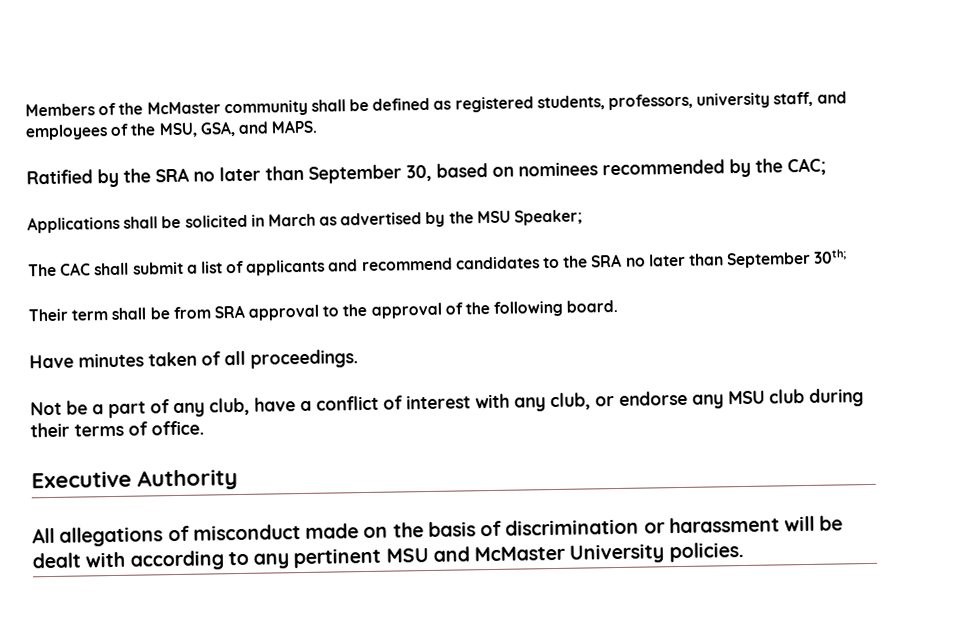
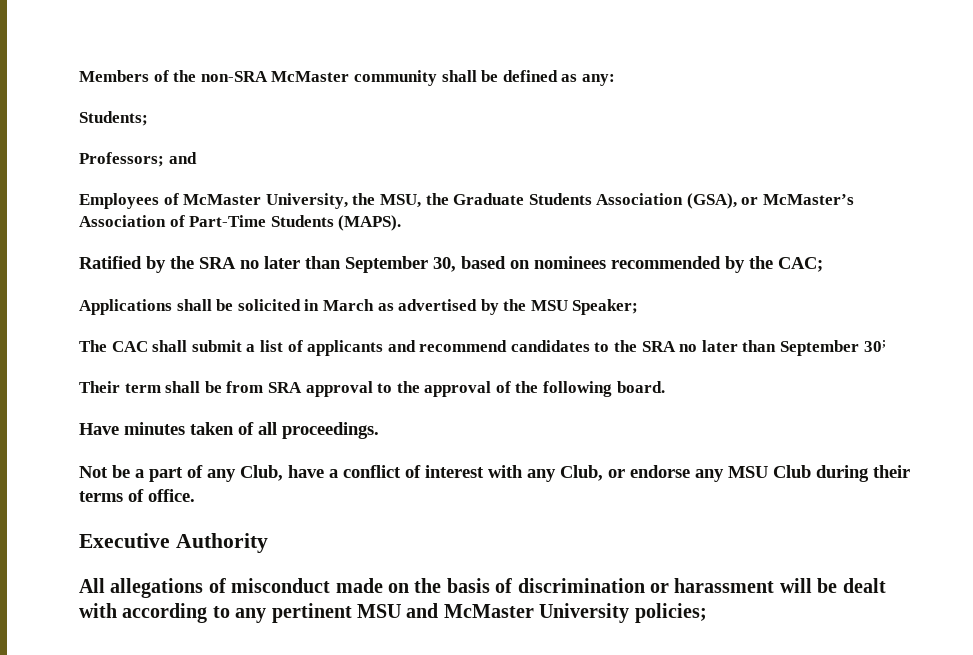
(144, 108) none -> [200,71,268,82] non-SRA
[454,91,847,113] [25,119,319,141] registered students, professors, university staff, and employees of the MSU, GSA, and MAPS. -> [581,74,615,86] [79,111,148,126] [79,152,197,167] [79,193,855,209] [79,215,402,231] any: // Students; // Professors; and // Employees of McMaster University, the MSU, the Graduate Students Association (GSA), or McMaster’s Association of Part-Time Students (MAPS).
[813,249,848,264] 30th; -> [863,340,886,352] 30;
[209,397,250,416] club, -> [240,465,283,481] Club,
[550,392,591,411] club, -> [560,465,603,481] Club,
[769,389,805,404] club -> [773,465,811,478] Club
[668,542,744,563] policies. -> [634,603,707,623] policies;

